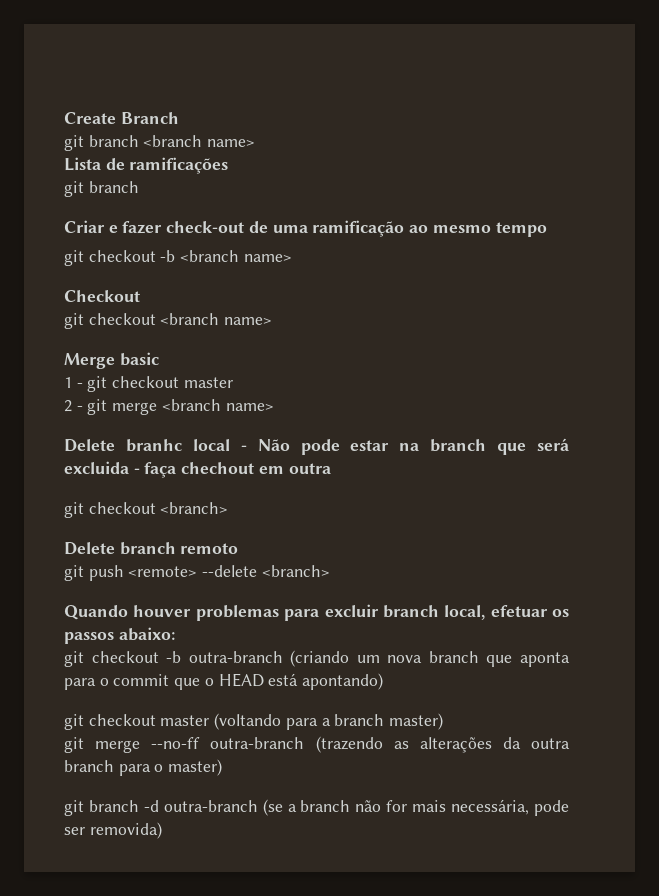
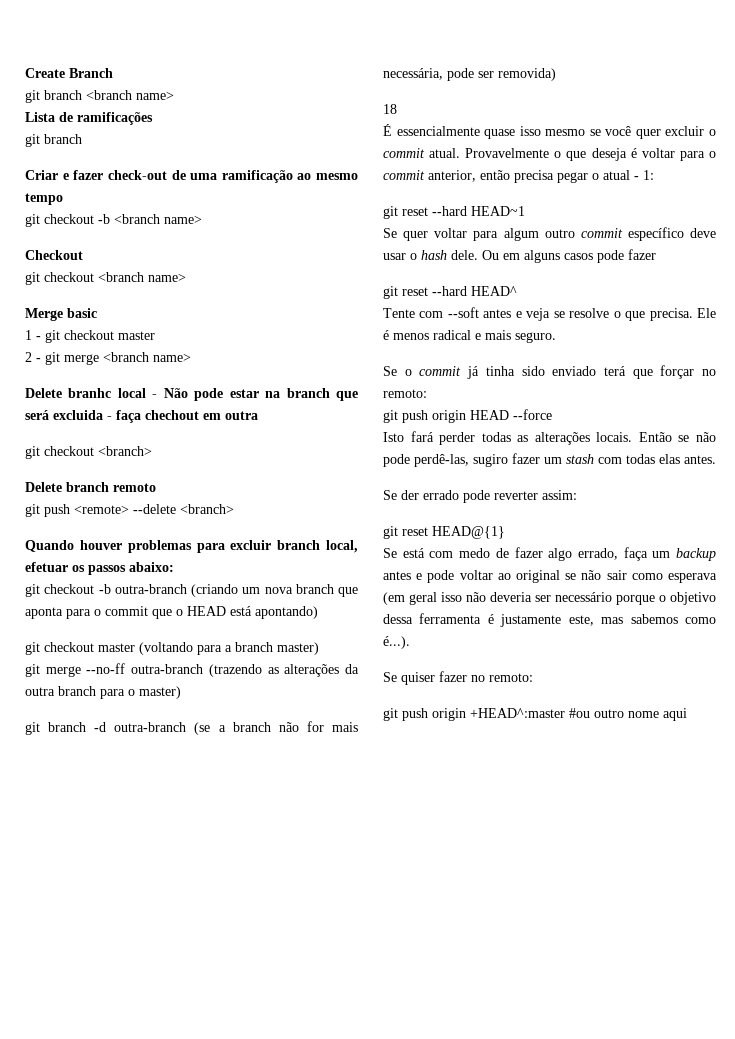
(162, 830) none -> [383,104,397,114] [383,124,716,139] [383,148,716,161] [383,170,654,183] [383,206,525,219] [383,227,716,241] [383,249,656,263] [383,286,517,299] [383,307,716,321] [383,330,556,343] [383,365,716,379] [383,389,427,398] [383,409,552,423] [383,431,716,445] [383,453,716,467] [383,490,577,503] [383,526,505,539] [383,547,716,561] [383,570,717,583] [383,592,716,605] [383,613,716,627] [383,636,410,649] [383,671,533,685] [383,708,687,721] // 18 // É essencialmente quase isso mesmo se você quer excluir o commit atual. Provavelmente o que deseja é voltar para o commit anterior, então precisa pegar o atual - 1: // git reset --hard HEAD~1 // Se quer voltar para algum outro commit específico deve usar o hash dele. Ou em alguns casos pode fazer // git reset --hard HEAD^ // Tente com --soft antes e veja se resolve o que precisa. Ele é menos radical e mais seguro. // Se o commit já tinha sido enviado terá que forçar no remoto: // git push origin HEAD --force // Isto fará perder todas as alterações locais. Então se não pode perdê-las, sugiro fazer um stash com todas elas antes. // Se der errado pode reverter assim: // git reset HEAD@{1} // Se está com medo de fazer algo errado, faça um backup antes e pode voltar ao original se não sair como esperava (em geral isso não deveria ser necessário porque o objetivo dessa ferramenta é justamente este, mas sabemos como é...). // Se quiser fazer no remoto: // git push origin +HEAD^:master #ou outro nome aqui

